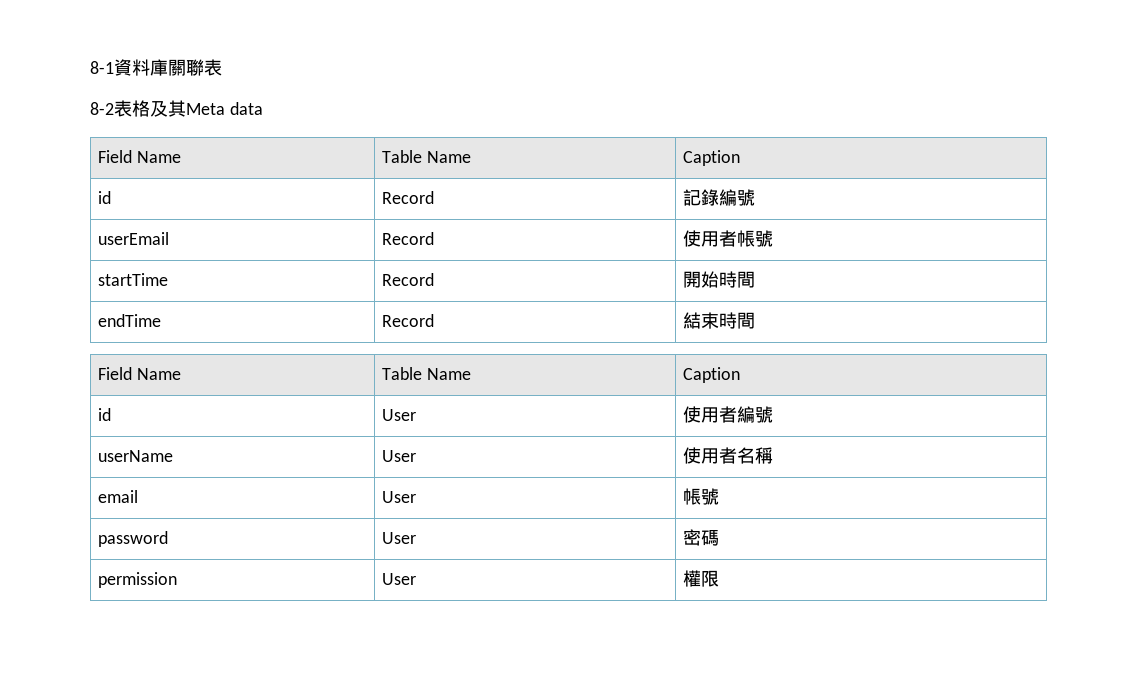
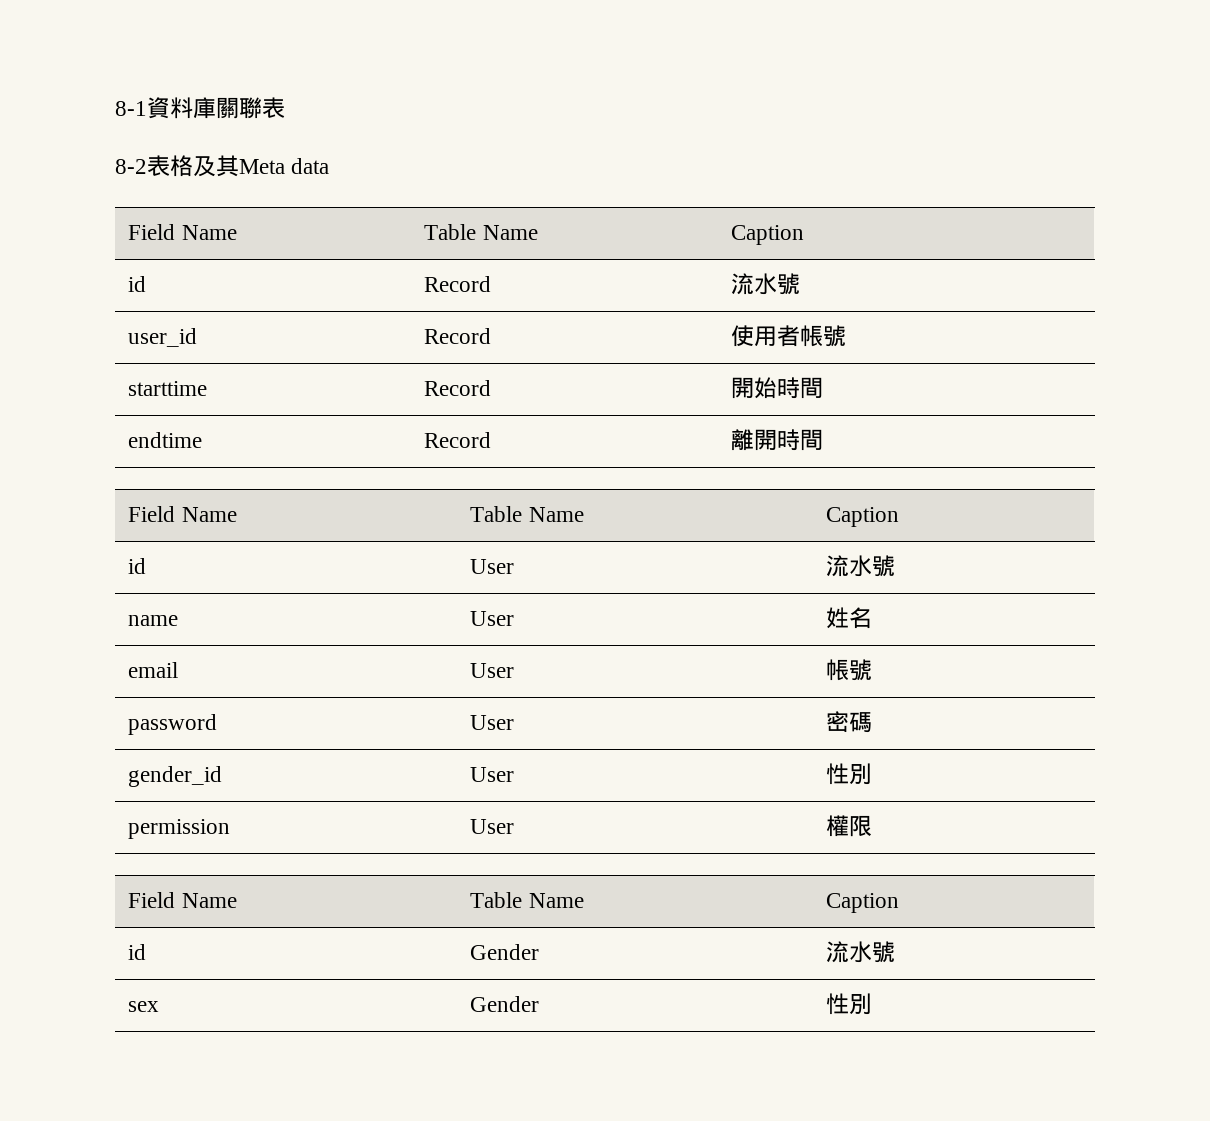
[683,189,756,206] [98,232,170,245] 記錄編號 // userEmail -> [731,273,801,295] [128,328,198,347] 流水號 // user_id
[98,273,169,286] startTime -> [128,381,208,396] starttime
[98,314,162,327] [382,314,435,327] [683,312,720,329] endTime | Record | 結束 -> [128,432,203,448] [424,432,492,448] [731,429,778,451] endtime | Record | 離開
[683,406,774,423] [98,450,174,462] [382,450,417,462] [683,447,738,464] 使用者編號 // userName | User | 使用者 -> [826,555,896,577] [128,615,179,626] [470,611,515,626] [826,607,850,629] 流水號 // name | User | 姓
[755,447,774,464] 稱 -> (873, 618) none
(720, 538) none -> [128,766,223,787] [470,767,515,782] [826,763,873,785] // gender_id | User | 性別
(720, 578) none -> [128,892,237,908] [470,892,584,908] [826,893,900,913] [128,944,147,960] [470,944,540,960] [826,941,896,963] [128,1001,160,1012] [470,996,540,1012] [826,993,873,1015] // Field Name | Table Name | Caption // id | Gender | 流水號 // sex | Gender | 性別

